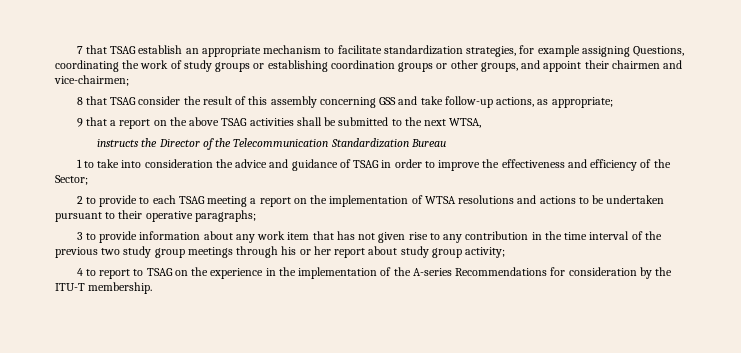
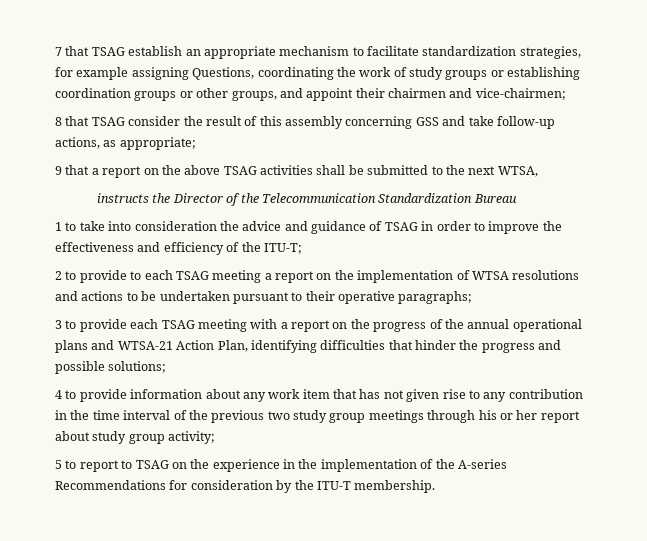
[55,175,88,185] Sector; -> [263,243,302,254] ITU-T;
(138, 237) none -> [130,319,582,332] [55,340,562,353] [55,361,167,374] [55,389,127,402] each TSAG meeting with a report on the progress of the annual operational plans and WTSA-21 Action Plan, identifying difficulties that hinder the progress and possible solutions; // 4 to provide
[76,268,83,276] 4 -> [55,460,62,469] 5

